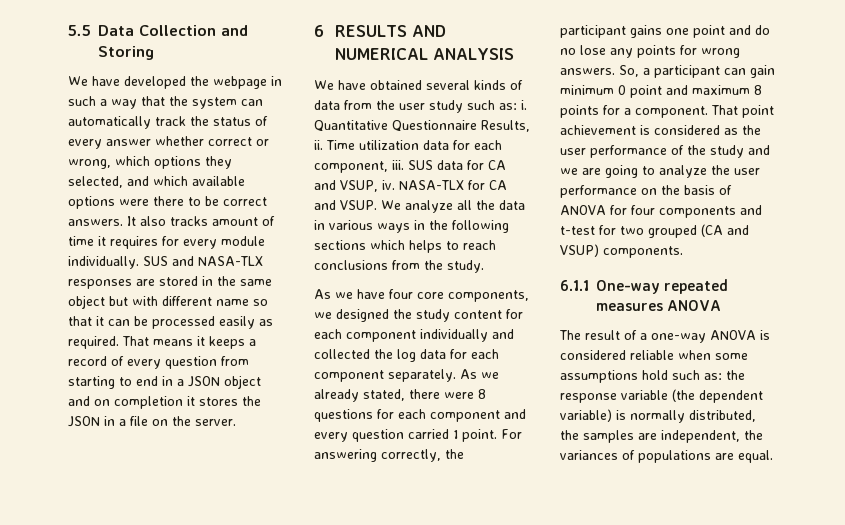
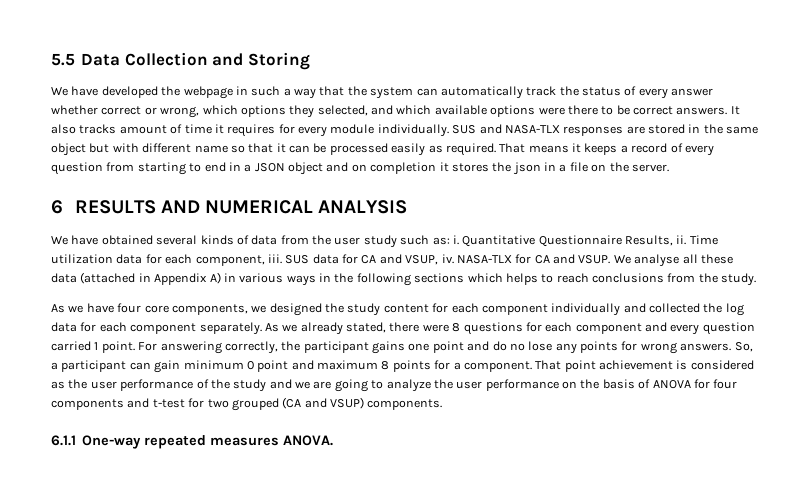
[68,416,100,427] JSON -> [512,162,541,175] json
[404,200,525,213] analyze all the data -> [634,254,733,267] [51,272,221,285] analyse all these data (attached in Appendix A)
[667,300,722,311] [559,330,770,343] [560,350,748,360] [560,370,745,383] [560,389,763,403] [560,409,756,423] [560,430,763,443] [560,450,773,463] ANOVA // The result of a one-way ANOVA is considered reliable when some assumptions hold such as: the response variable (the dependent variable) is normally distributed, the samples are independent, the variances of populations are equal. -> [283,435,334,446] ANOVA.

